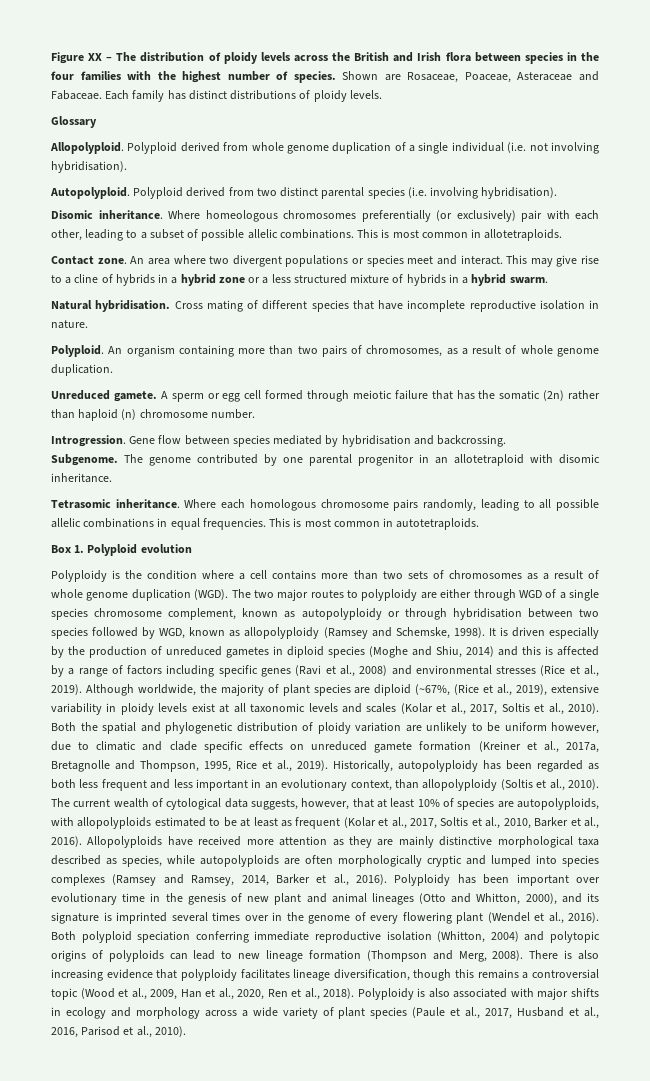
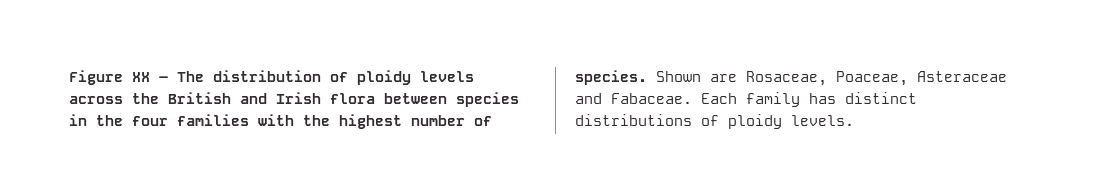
[51,116,97,128] [50,142,599,154] [51,161,127,173] [50,187,558,199] [51,210,599,222] [51,229,563,241] [51,255,599,267] [51,274,548,286] [51,300,599,312] [51,320,88,329] [51,345,599,357] [51,364,113,376] [51,390,600,402] [51,409,255,421] [51,435,507,447] [51,454,600,466] [51,473,112,483] [51,499,600,511] [51,518,480,530] [51,544,192,556] [51,570,599,582] [51,589,599,601] [51,608,600,620] [51,627,599,639] [51,646,599,658] [51,665,599,677] [51,684,599,696] [51,703,600,715] [51,722,599,734] [51,741,600,753] [51,760,599,772] [51,779,599,791] [51,798,599,810] [51,817,599,829] [51,836,600,848] [51,855,599,867] [51,874,600,886] [51,893,599,905] [51,912,599,924] [51,931,601,943] [51,950,599,962] [51,969,599,981] [51,988,599,1000] [51,1007,599,1019] [51,1026,186,1038] // Glossary // Allopolyploid. Polyploid derived from whole genome duplication of a single individual (i.e. not involving hybridisation). // Autopolyploid. Polyploid derived from two distinct parental species (i.e. involving hybridisation). // Disomic inheritance. Where homeologous chromosomes preferentially (or exclusively) pair with each other, leading to a subset of possible allelic combinations. This is most common in allotetraploids. // Contact zone. An area where two divergent populations or species meet and interact. This may give rise to a cline of hybrids in a hybrid zone or a less structured mixture of hybrids in a hybrid swarm. // Natural hybridisation. Cross mating of different species that have incomplete reproductive isolation in nature. // Polyploid. An organism containing more than two pairs of chromosomes, as a result of whole genome duplication. // Unreduced gamete. A sperm or egg cell formed through meiotic failure that has the somatic (2n) rather than haploid (n) chromosome number. // Introgression. Gene flow between species mediated by hybridisation and backcrossing. // Subgenome. The genome contributed by one parental progenitor in an allotetraploid with disomic inheritance. // Tetrasomic inheritance. Where each homologous chromosome pairs randomly, leading to all possible allelic combinations in equal frequencies. This is most common in autotetraploids. // Box 1. Polyploid evolution // Polyploidy is the condition where a cell contains more than two sets of chromosomes as a result of whole genome duplication (WGD). The two major routes to polyploidy are either through WGD of a single species chromosome complement, known as autopolyploidy or through hybridisation between two species followed by WGD, known as allopolyploidy (Ramsey and Schemske, 1998). It is driven especially by the production of unreduced gametes in diploid species (Moghe and Shiu, 2014) and this is affected by a range of factors including specific genes (Ravi et al., 2008) and environmental stresses (Rice et al., 2019). Although worldwide, the majority of plant species are diploid (~67%, (Rice et al., 2019), extensive variability in ploidy levels exist at all taxonomic levels and scales (Kolar et al., 2017, Soltis et al., 2010). Both the spatial and phylogenetic distribution of ploidy variation are unlikely to be uniform however, due to climatic and clade specific effects on unreduced gamete formation (Kreiner et al., 2017a, Bretagnolle and Thompson, 1995, Rice et al., 2019). Historically, autopolyploidy has been regarded as both less frequent and less important in an evolutionary context, than allopolyploidy (Soltis et al., 2010). The current wealth of cytological data suggests, however, that at least 10% of species are autopolyploids, with allopolyploids estimated to be at least as frequent (Kolar et al., 2017, Soltis et al., 2010, Barker et al., 2016). Allopolyploids have received more attention as they are mainly distinctive morphological taxa described as species, while autopolyploids are often morphologically cryptic and lumped into species complexes (Ramsey and Ramsey, 2014, Barker et al., 2016). Polyploidy has been important over evolutionary time in the genesis of new plant and animal lineages (Otto and Whitton, 2000), and its signature is imprinted several times over in the genome of every flowering plant (Wendel et al., 2016). Both polyploid speciation conferring immediate reproductive isolation (Whitton, 2004) and polytopic origins of polyploids can lead to new lineage formation (Thompson and Merg, 2008). There is also increasing evidence that polyploidy facilitates lineage diversification, though this remains a controversial topic (Wood et al., 2009, Han et al., 2020, Ren et al., 2018). Polyploidy is also associated with major shifts in ecology and morphology across a wide variety of plant species (Paule et al., 2017, Husband et al., 2016, Parisod et al., 2010). -> (854, 120) none

